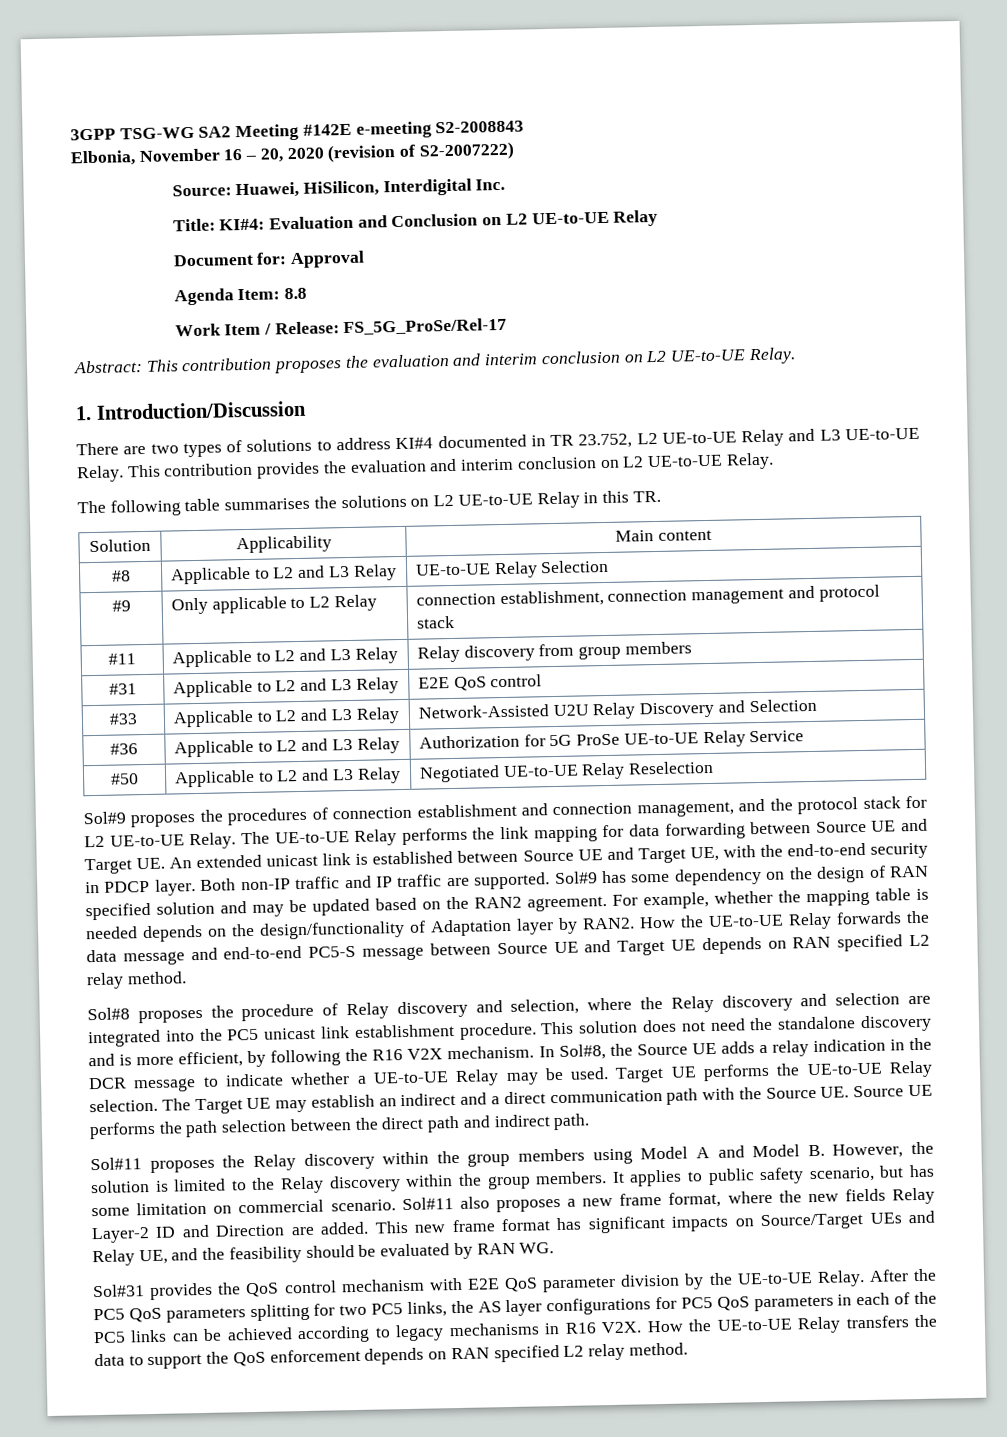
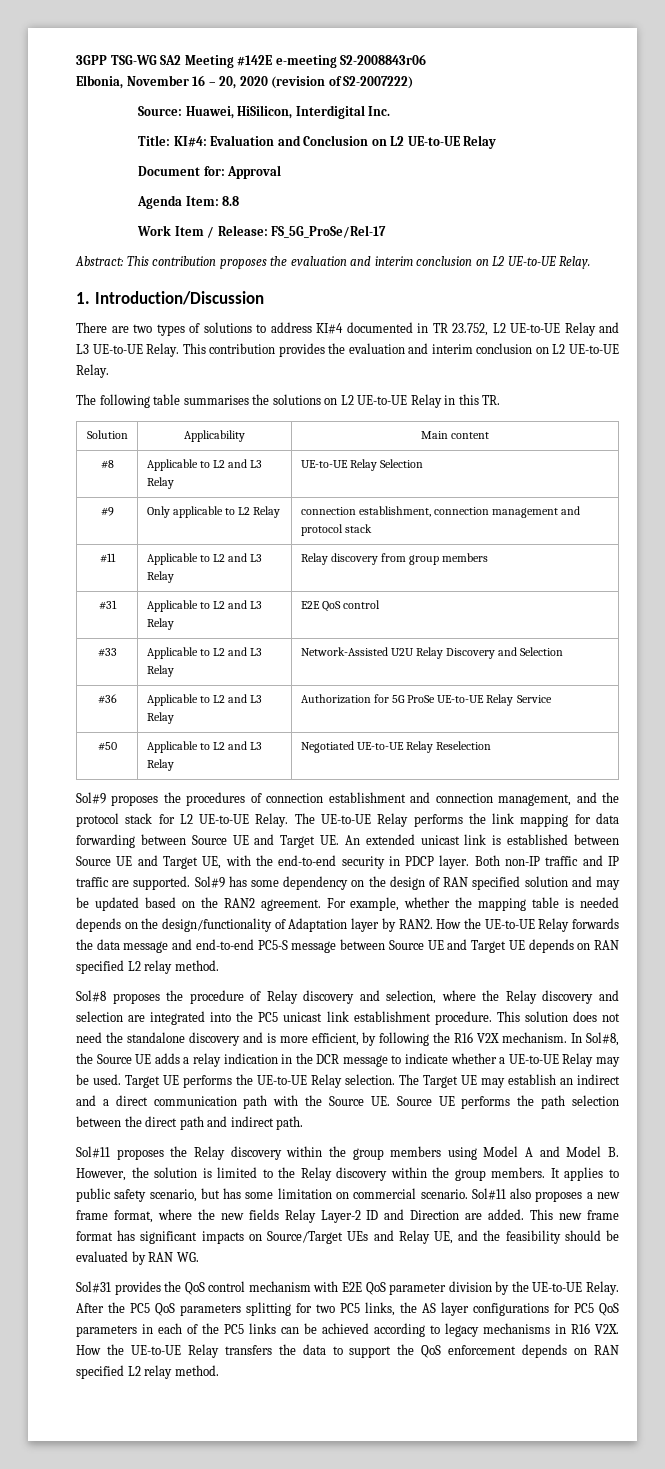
[435,120,525,134] S2-2008843 -> [340,54,427,65] S2-2008843r06

